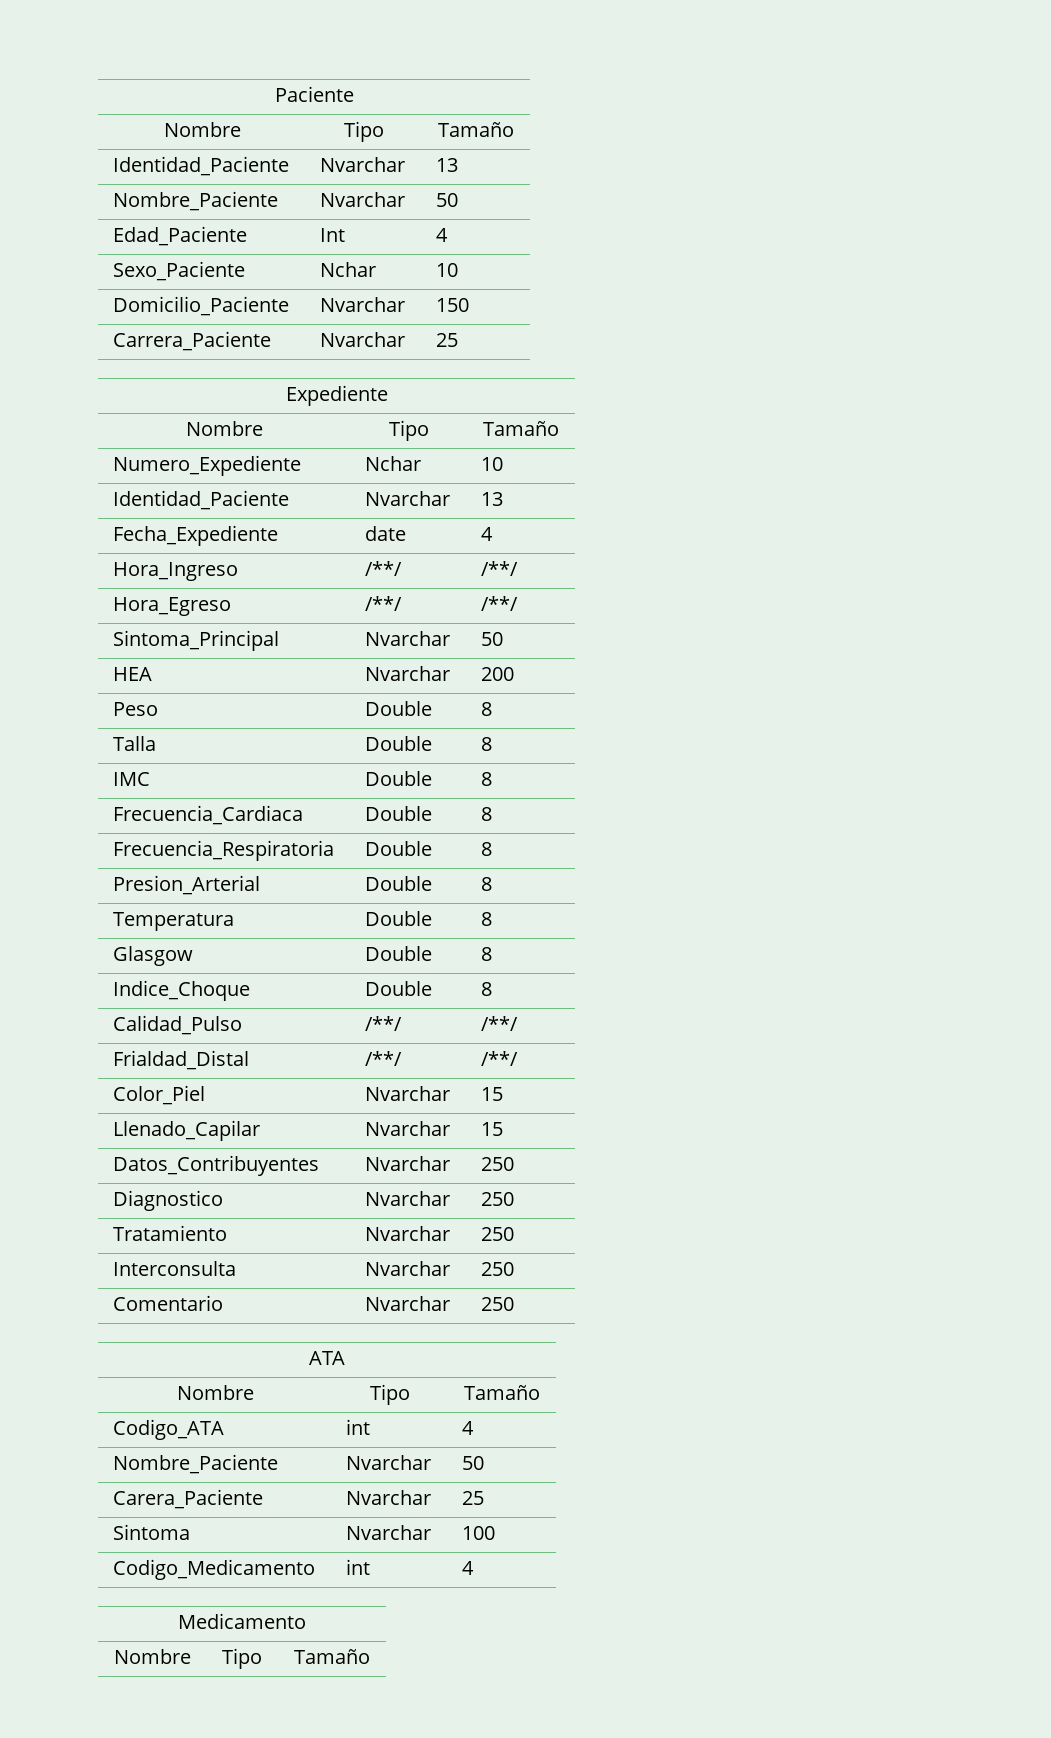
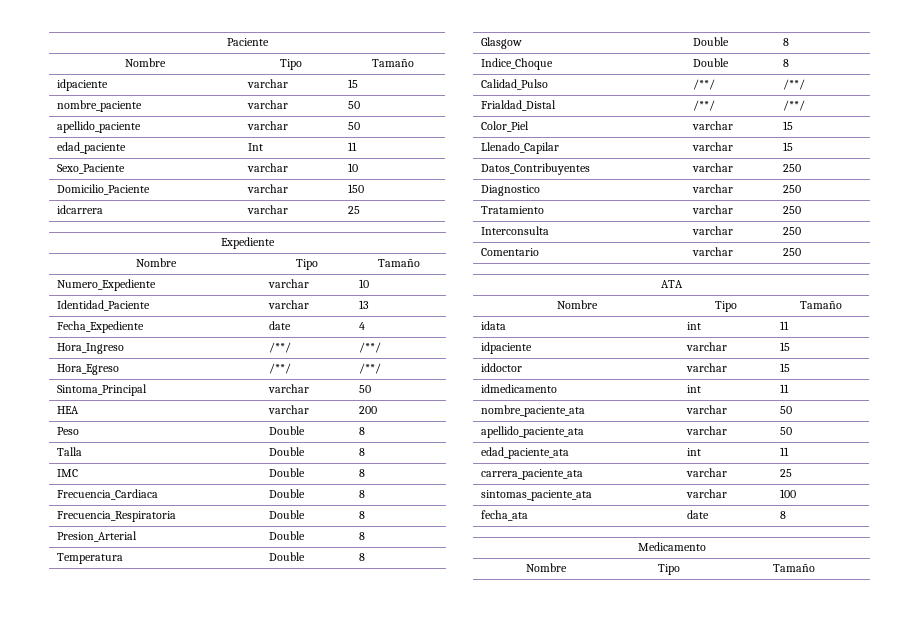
[113,156,290,176] [320,157,406,172] [436,158,459,172] [113,191,279,211] [320,192,406,207] [436,193,459,207] [113,226,248,246] Identidad_Paciente | Nvarchar | 13 // Nombre_Paciente | Nvarchar | 50 // Edad_Paciente -> [57,79,109,91] [247,79,289,88] [348,79,359,88] [57,100,143,112] [247,100,289,109] [348,101,361,109] [57,121,142,133] [247,121,289,130] [348,122,361,130] [57,142,127,154] idpaciente | varchar | 15 // nombre_paciente | varchar | 50 // apellido_paciente | varchar | 50 // edad_paciente
[436,228,449,242] 4 -> [348,142,358,151] 11
[320,262,377,277] Nchar -> [247,163,289,172] varchar
[320,297,406,312] Nvarchar -> [247,184,289,193] varchar
[113,331,272,351] [320,332,406,347] Carrera_Paciente | Nvarchar -> [57,205,104,214] [247,205,289,214] idcarrera | varchar
[365,456,422,471] Nchar -> [268,279,310,288] varchar
[365,491,451,506] Nvarchar -> [268,300,310,309] varchar
[365,631,451,646] Nvarchar -> [268,384,310,393] varchar
[365,666,451,681] Nvarchar -> [268,405,310,414] varchar
[365,1086,451,1101] Nvarchar -> [692,121,734,130] varchar
[365,1121,451,1136] Nvarchar -> [692,142,734,151] varchar
[365,1156,451,1171] Nvarchar -> [692,163,734,172] varchar
[365,1191,451,1206] Nvarchar -> [692,184,734,193] varchar
[365,1226,451,1241] Nvarchar -> [692,205,734,214] varchar
[365,1261,451,1276] Nvarchar -> [692,226,734,235] varchar
[365,1296,451,1311] Nvarchar -> [692,247,734,256] varchar
[113,1419,225,1440] [346,1419,371,1435] [462,1421,475,1435] [113,1454,279,1474] [346,1455,432,1470] [462,1456,485,1470] [113,1489,264,1509] [346,1490,432,1505] [462,1491,485,1505] [113,1524,191,1540] [346,1525,432,1540] Codigo_ATA | int | 4 // Nombre_Paciente | Nvarchar | 50 // Carera_Paciente | Nvarchar | 25 // Sintoma | Nvarchar -> [481,321,507,330] [687,322,702,330] [780,321,790,330] [481,342,533,354] [686,342,728,351] [780,342,791,351] [481,363,523,372] [686,363,728,372] [780,363,791,372] [481,384,558,393] [687,385,702,393] [780,384,790,393] [481,405,586,417] [686,405,728,414] [780,406,793,414] [481,426,585,438] [686,426,728,435] [780,427,793,435] [481,447,570,459] [687,448,702,456] [780,447,790,456] [481,469,584,480] [686,468,728,477] [780,469,793,477] [481,490,593,501] [686,489,728,498] idata | int | 11 // idpaciente | varchar | 15 // iddoctor | varchar | 15 // idmedicamento | int | 11 // nombre_paciente_ata | varchar | 50 // apellido_paciente_ata | varchar | 50 // edad_paciente_ata | int | 11 // carrera_paciente_ata | varchar | 25 // sintomas_paciente_ata | varchar
[113,1559,316,1580] [346,1559,371,1575] [462,1561,475,1575] Codigo_Medicamento | int | 4 -> [481,510,529,521] [687,510,710,519] [780,511,787,519] fecha_ata | date | 8

